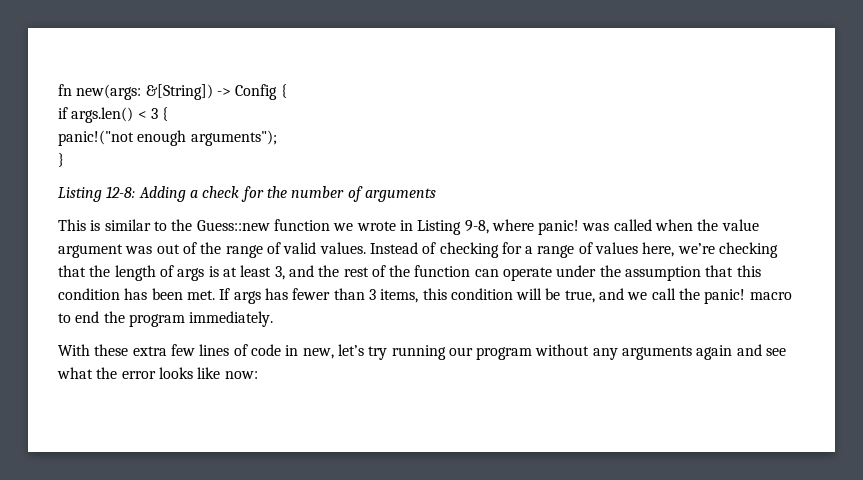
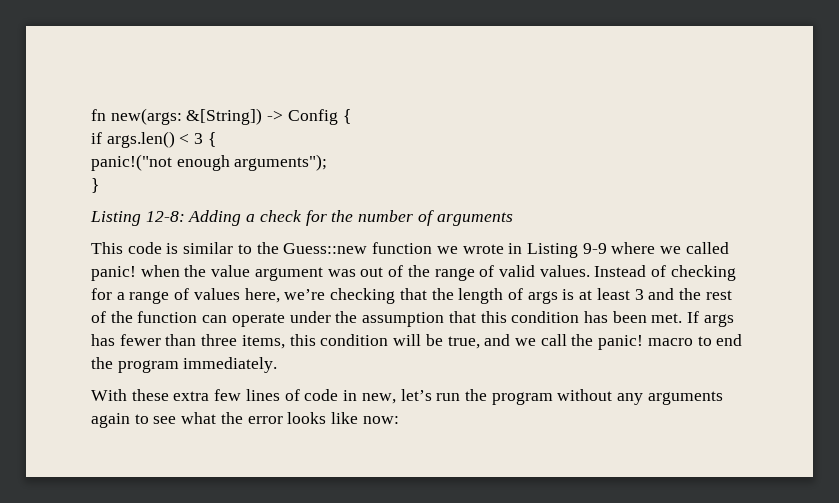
(86, 225) none -> [127,242,162,254] code
[464,219,652,235] 9-8, where panic! was called -> [582,242,729,254] [91,266,136,281] 9-9 where we called panic!
[274,266,285,280] 3, -> [634,289,644,300] 3
[368,289,376,300] 3 -> [201,334,238,346] three
[368,345,473,360] try running our -> [436,389,487,401] run the
[736,344,762,356] and -> [134,414,149,424] to

